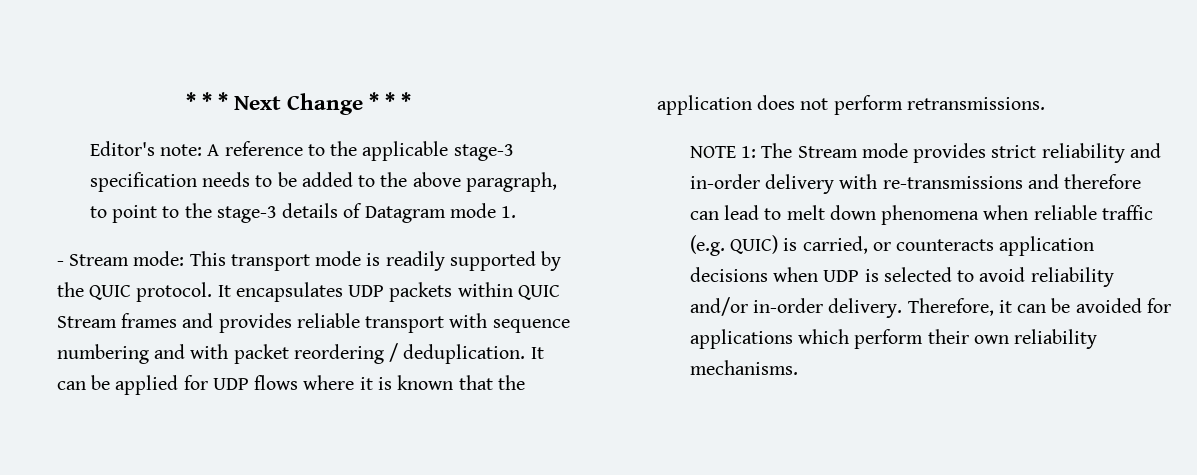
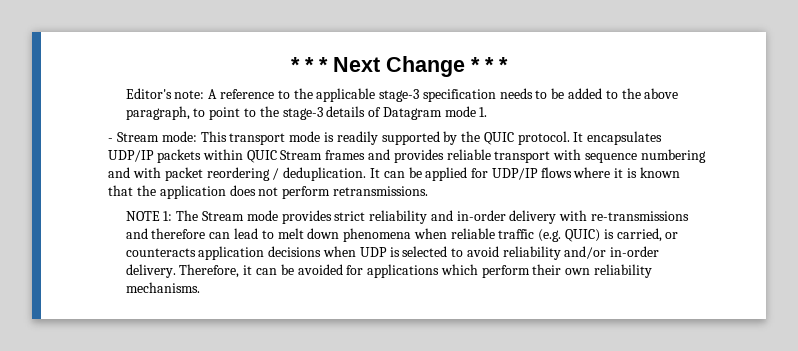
[348,285,385,297] UDP -> [108,150,155,162] UDP/IP
[212,378,249,390] UDP -> [491,168,538,180] UDP/IP

